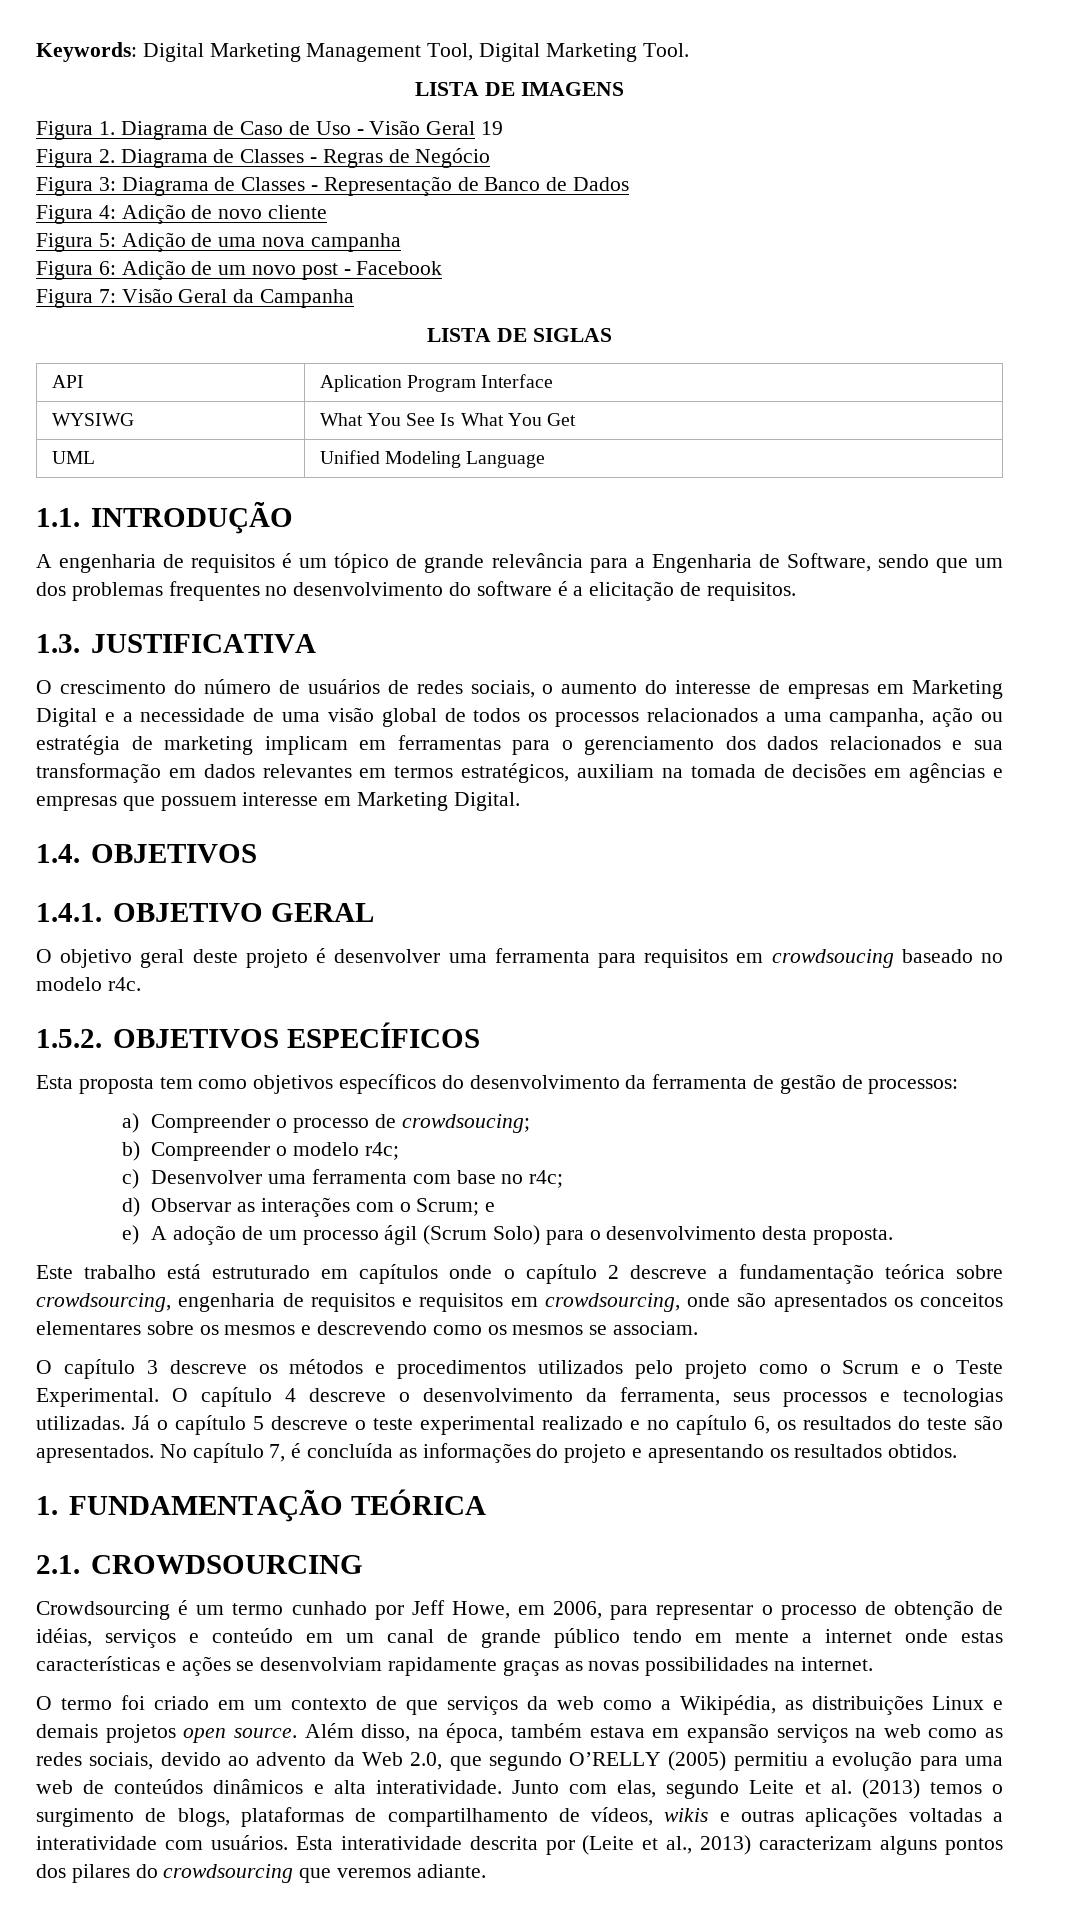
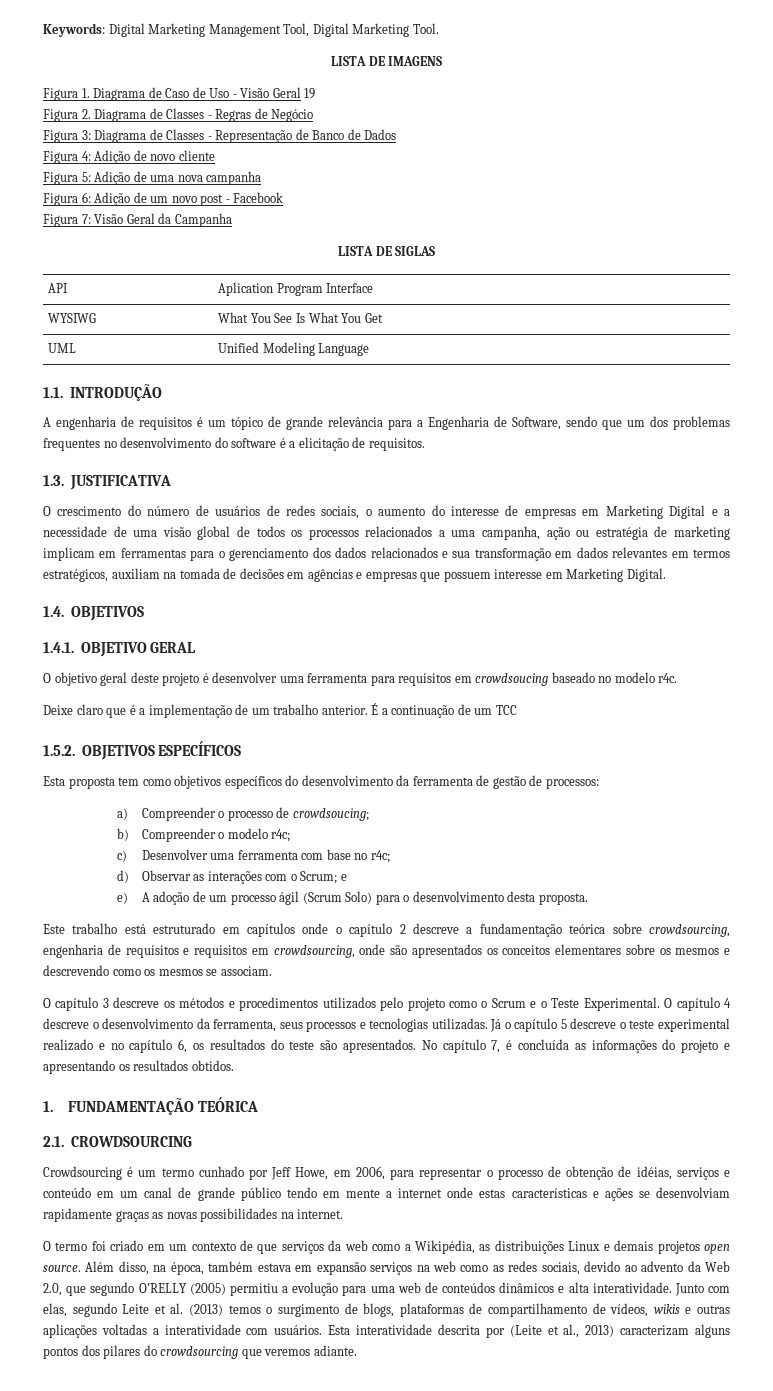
(141, 984) none -> [43,703,517,718] // Deixe claro que é a implementação de um trabalho anterior. É a continuação de um TCC

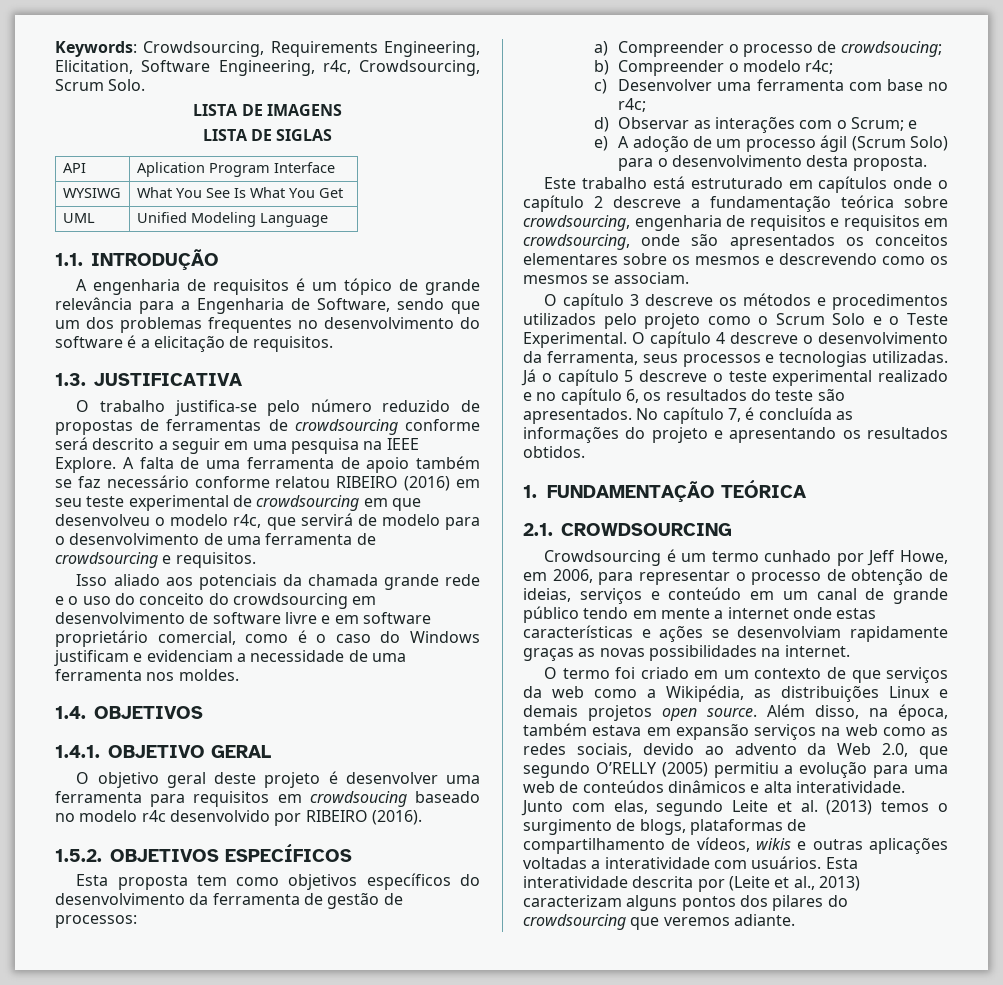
[108,23,439,37] [330,56,443,66] [43,87,316,101] [43,108,314,122] [43,129,397,143] [43,150,215,164] [43,171,262,185] [43,192,284,206] [43,213,232,227] Digital Marketing Management Tool, Digital Marketing Tool. // LISTA DE IMAGENS // Figura 1. Diagrama de Caso de Uso - Visão Geral 19 // Figura 2. Diagrama de Classes - Regras de Negócio // Figura 3: Diagrama de Classes - Representação de Banco de Dados // Figura 4: Adição de novo cliente // Figura 5: Adição de uma nova campanha // Figura 6: Adição de um novo post - Facebook // Figura 7: Visão Geral da Campanha -> [143,41,480,57] [55,60,480,76] [55,79,146,91] [193,104,342,116] Crowdsourcing, Requirements Engineering, Elicitation, Software Engineering, r4c, Crowdsourcing, Scrum Solo. // LISTA DE IMAGENS
[57,505,731,519] [43,526,730,540] [43,547,730,561] [43,568,666,582] crescimento do número de usuários de redes sociais, o aumento do interesse de empresas em Marketing Digital e a necessidade de uma visão global de todos os processos relacionados a uma campanha, ação ou estratégia de marketing implicam em ferramentas para o gerenciamento dos dados relacionados e sua transformação em dados relevantes em termos estratégicos, auxiliam na tomada de decisões em agências e empresas que possuem interesse em Marketing Digital. -> [100,399,481,416] [55,419,481,435] [55,437,419,454] [55,456,480,473] [55,475,480,491] [55,495,421,511] [55,513,480,530] [55,533,376,545] [55,552,256,568] [76,574,480,590] [55,593,377,609] [55,612,431,624] [55,630,480,647] [54,650,406,666] [55,669,239,681] trabalho justifica-se pelo número reduzido de propostas de ferramentas de crowdsourcing conforme será descrito a seguir em uma pesquisa na IEEE Explore. A falta de uma ferramenta de apoio também se faz necessário conforme relatou RIBEIRO (2016) em seu teste experimental de crowdsourcing em que desenvolveu o modelo r4c, que servirá de modelo para o desenvolvimento de uma ferramenta de crowdsourcing e requisitos. // Isso aliado aos potenciais da chamada grande rede e o uso do conceito do crowdsourcing em desenvolvimento de software livre e em software proprietário comercial, como é o caso do Windows justificam e evidenciam a necessidade de uma ferramenta nos moldes.
[658,673,678,683] [43,703,517,718] r4c. // Deixe claro que é a implementação de um trabalho anterior. É a continuação de um TCC -> [141,810,422,826] r4c desenvolvido por RIBEIRO (2016).
(526, 1003) none -> [832,313,866,325] Solo
[636,1166,672,1180] idéias, -> [523,588,571,602] ideias,

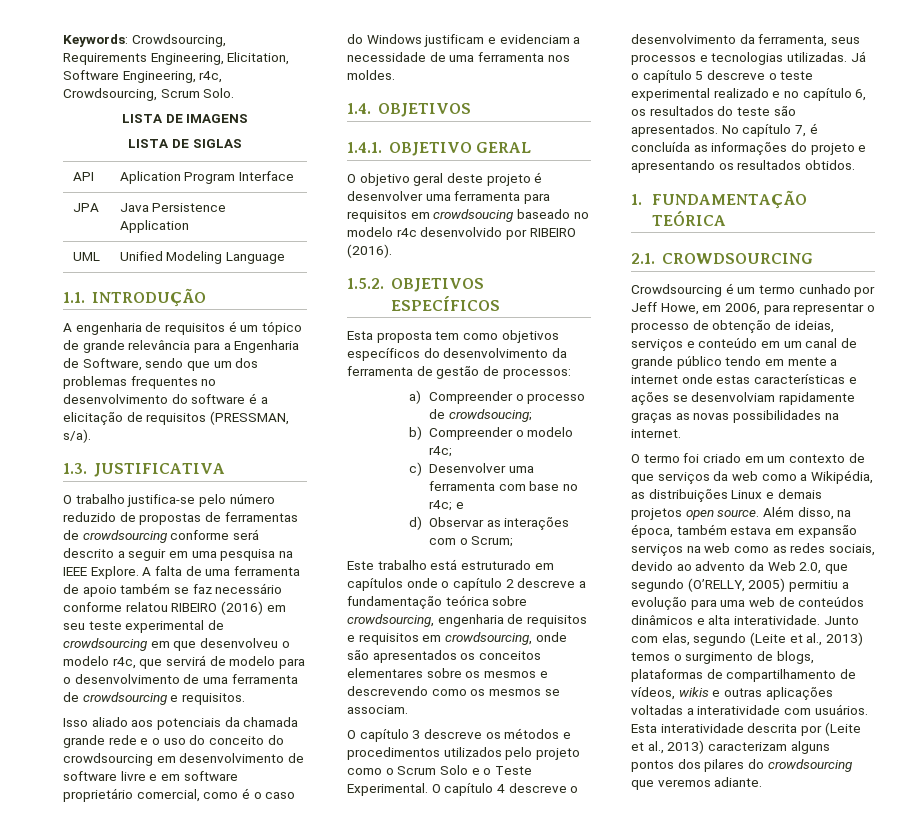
[62,188,121,198] [136,187,343,198] WYSIWG | What You See Is What You Get -> [72,203,99,212] [119,203,227,212] [119,220,189,233] JPA | Java Persistence Application
[252,336,333,352] requisitos. -> [146,411,289,425] [63,429,91,443] requisitos (PRESSMAN, s/a).
(647, 105) none -> [455,502,464,509] e
[908,120,918,129] [594,135,948,152] [618,155,927,171] e // e) A adoção de um processo ágil (Scrum Solo) para o desenvolvimento desta proposta. -> (514, 541) none
[595,762,708,777] O’RELLY (2005) -> [687,578,786,592] (O’RELLY, 2005)
[732,800,873,815] Leite et al. (2013) -> [749,632,863,646] (Leite et al., 2013)

